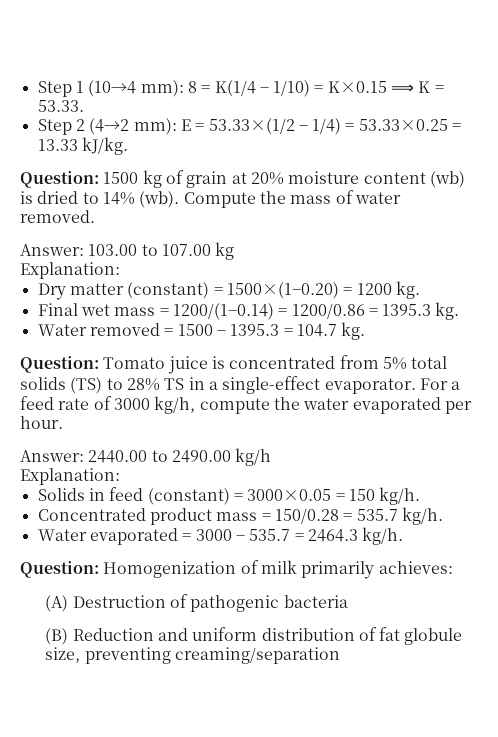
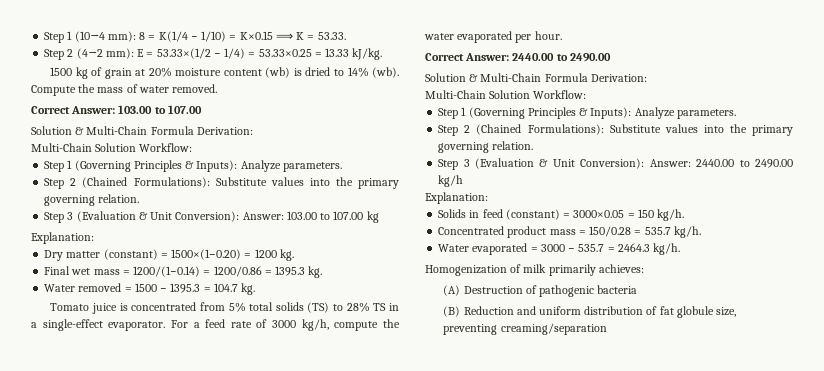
[20,171,99,188] Question: -> (383, 54) none
(95, 216) none -> [31,105,202,114] [31,126,253,135] [31,143,193,152] [44,160,342,172] [44,177,400,189] [44,194,140,206] [44,211,240,223] Correct Answer: 103.00 to 107.00 // Solution & Multi-Chain Formula Derivation: // Multi-Chain Solution Workflow: // Step 1 (Governing Principles & Inputs): Analyze parameters. // Step 2 (Chained Formulations): Substitute values into the primary governing relation. // Step 3 (Evaluation & Unit Conversion):
[20,356,99,373] Question: -> (256, 289) none
(63, 422) none -> [425,53,611,62] [425,73,647,82] [425,90,587,99] [438,107,736,119] [438,124,793,136] [438,141,534,153] [438,158,645,170] Correct Answer: 2440.00 to 2490.00 // Solution & Multi-Chain Formula Derivation: // Multi-Chain Solution Workflow: // Step 1 (Governing Principles & Inputs): Analyze parameters. // Step 2 (Chained Formulations): Substitute values into the primary governing relation. // Step 3 (Evaluation & Unit Conversion):
[20,561,99,578] Question: -> (681, 249) none

